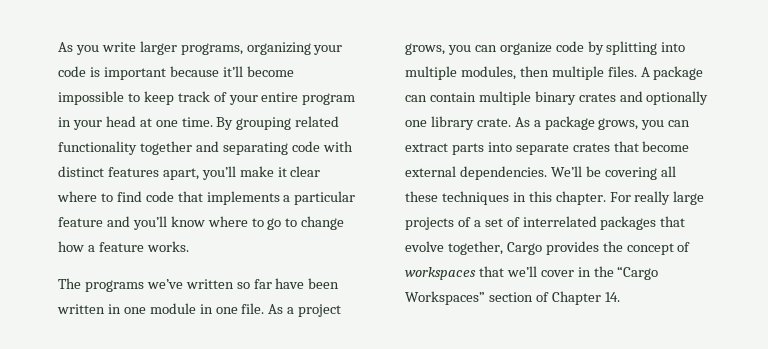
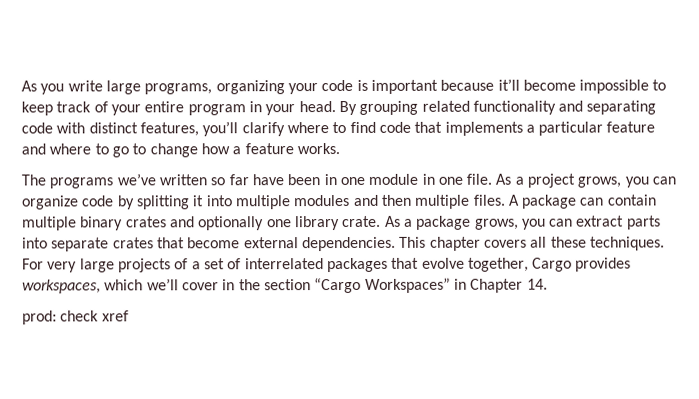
[139,41,177,55] larger -> [105,80,141,95] large
[105,116,213,127] head at one time. -> [298,101,336,113] head.
[139,141,192,155] together -> (556, 107) none
[107,166,321,180] features apart, you’ll make it clear -> [139,121,285,137] features, you’ll clarify
[132,216,205,230] you’ll know -> (46, 149) none
[57,304,105,314] written -> (321, 180) none
(658, 48) none -> [192,195,205,207] it
[460,66,516,80] modules, -> [293,194,379,207] modules and
[550,166,676,180] [405,191,671,205] We’ll be covering all these techniques in this chapter. For really -> [399,236,665,251] [22,258,78,273] This chapter covers all these techniques. For very
[602,241,691,255] [405,266,504,280] the concept of workspaces that -> [22,279,144,294] workspaces, which
(614, 271) none -> [263,279,311,291] section
[488,292,549,302] section of -> [453,278,467,290] in
(620, 297) none -> [22,310,129,325] // prod: check xref

